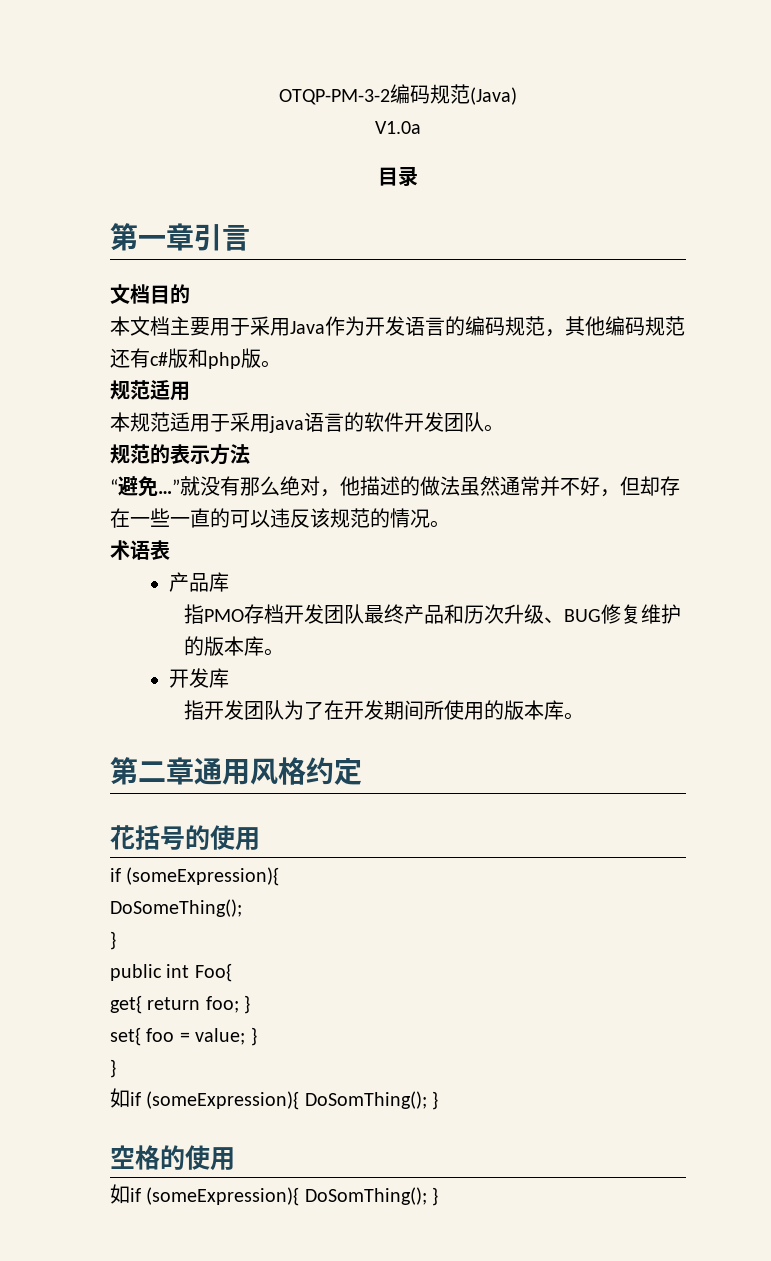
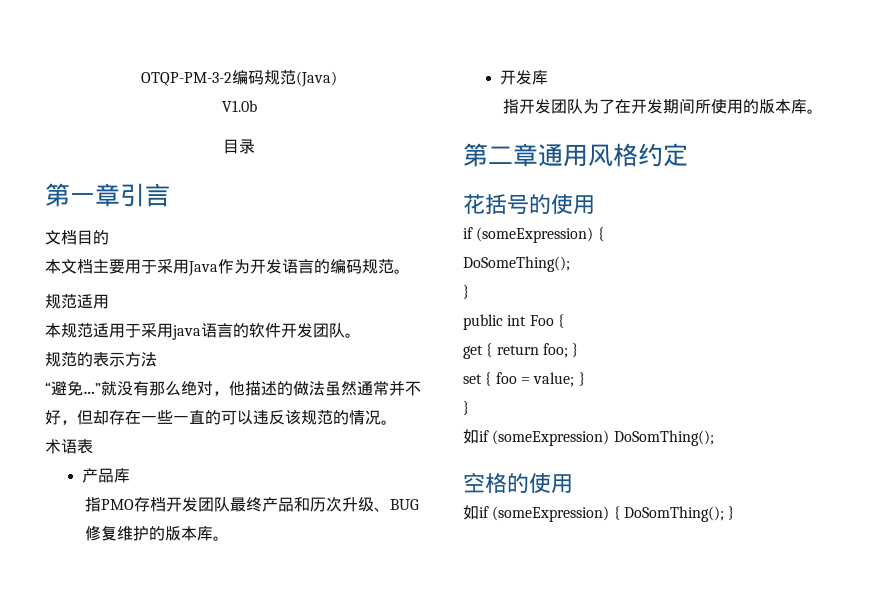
[375,121,421,134] V1.0a -> [221,100,257,112] V1.0b
[545,316,685,337] [110,348,261,369] ，其他编码规范还有c#版和php版 -> (394, 266) none
[126,867,280,886] (someExpression){ -> [476,227,604,243] (someExpression) {
[194,963,232,982] [110,995,142,1014] Foo{ // get{ -> [529,314,564,328] [463,343,493,359] Foo { // get {
[110,1027,141,1046] set{ -> [463,372,492,386] set {
[146,1091,439,1110] (someExpression){ DoSomThing(); } -> [492,430,714,446] (someExpression) DoSomThing();
[146,1187,300,1206] (someExpression){ -> [492,506,620,522] (someExpression) {

